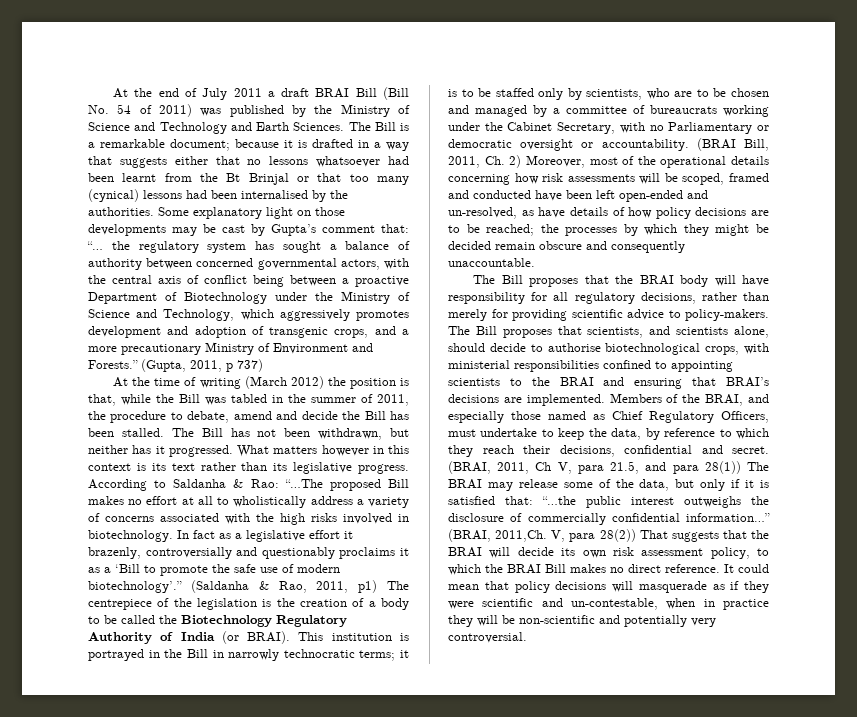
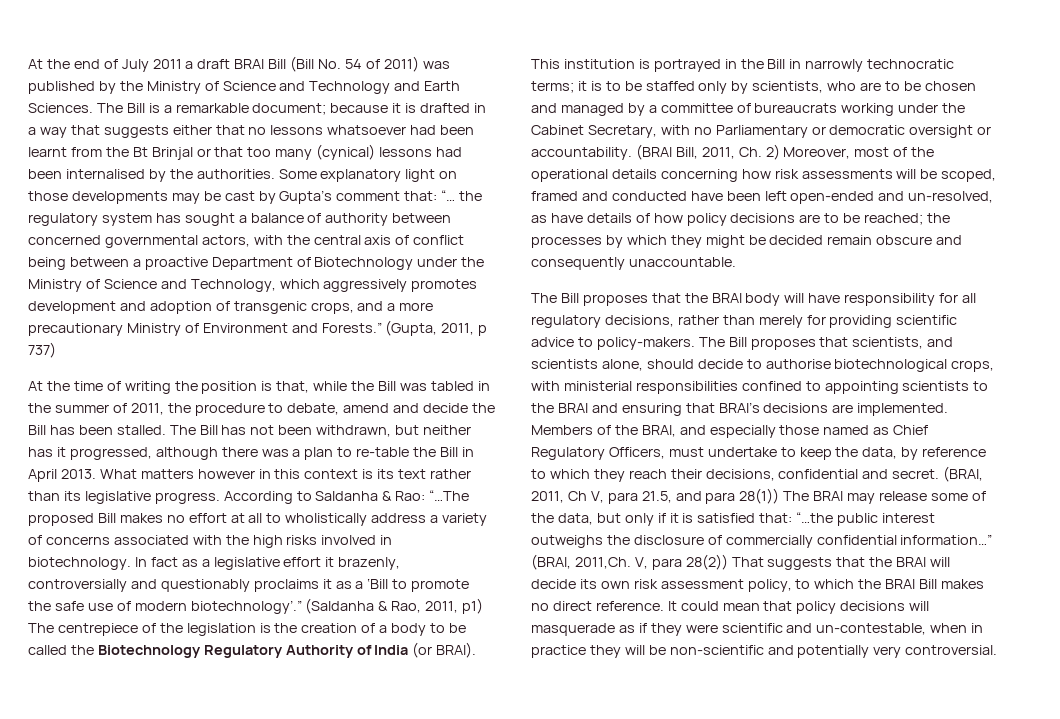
[244,376,324,389] (March 2012) -> (171, 387) none
[168,445,233,457] progressed. -> [69,447,474,460] [28,469,96,482] progressed, although there was a plan to re-table the Bill in April 2013.

